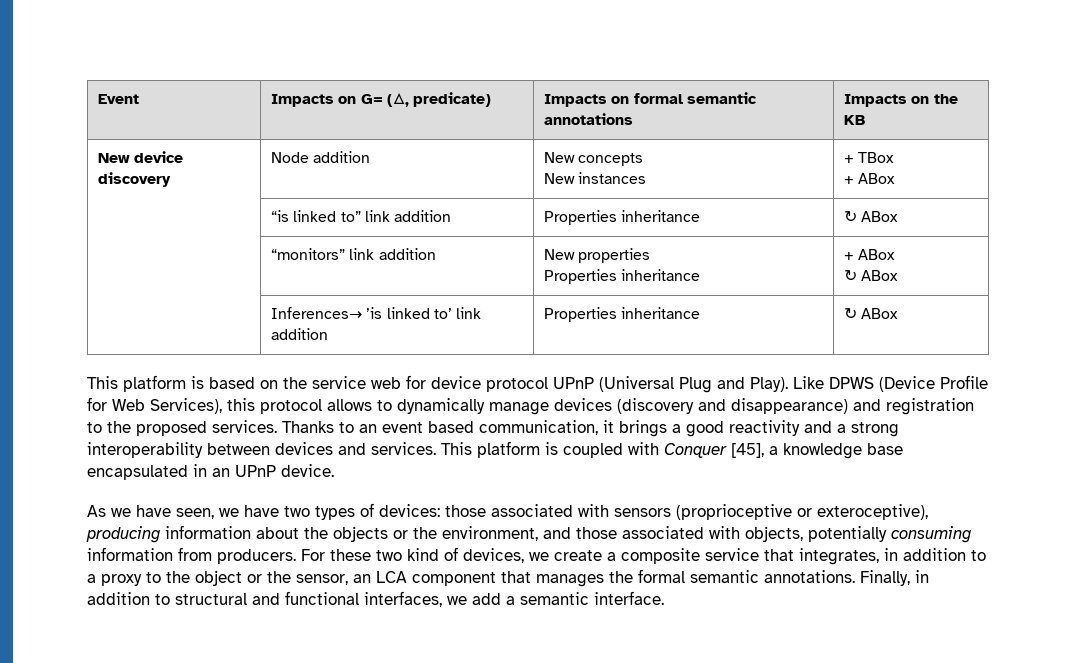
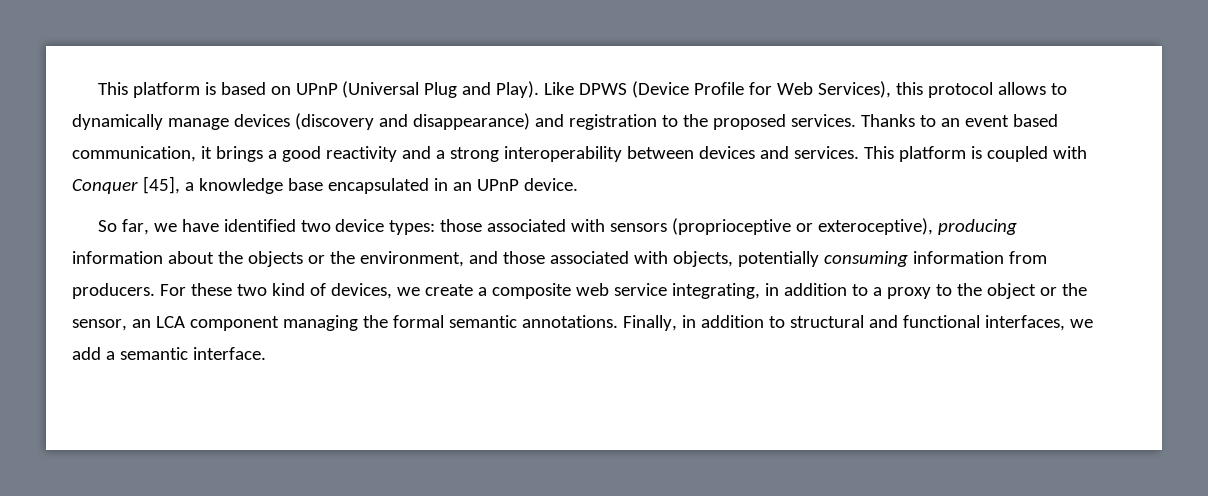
[98,94,140,104] [271,92,492,107] [544,92,757,107] [544,113,634,125] [844,94,958,107] [844,115,866,125] [98,151,184,163] [98,172,172,187] [271,151,371,163] [544,152,644,166] [544,172,647,184] [844,152,895,163] [844,173,896,184] [271,210,452,222] [544,210,701,225] [844,211,899,222] [271,248,436,260] [544,248,651,263] [544,269,701,284] [844,249,896,260] [844,270,899,281] [271,307,482,319] [271,328,329,340] [544,307,701,322] [844,308,899,319] Event | Impacts on G= (Δ, predicate) | Impacts on formal semantic annotations | Impacts on the KB // New device discovery | Node addition | New concepts // New instances | + TBox // + ABox // | “is linked to” link addition | Properties inheritance | ↻ ABox // | “monitors” link addition | New properties // Properties inheritance | + ABox // ↻ ABox // | Inferences→ ’is linked to’ link addition | Properties inheritance | ↻ ABox // -> (97, 88) none
[283,375,548,392] the service web for device protocol -> (291, 90) none
[87,503,440,520] As we have seen, we have two types of devices: -> [97,219,436,235] So far, we have identified two device types:
[705,548,879,565] service that integrates, -> [575,283,760,299] web service integrating,
[501,571,604,587] that manages -> [282,315,358,331] managing

